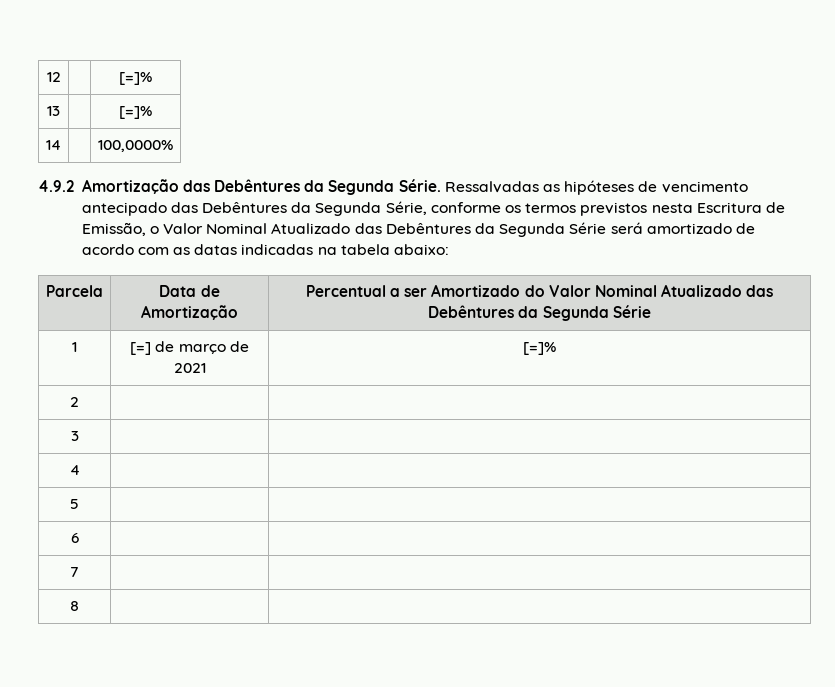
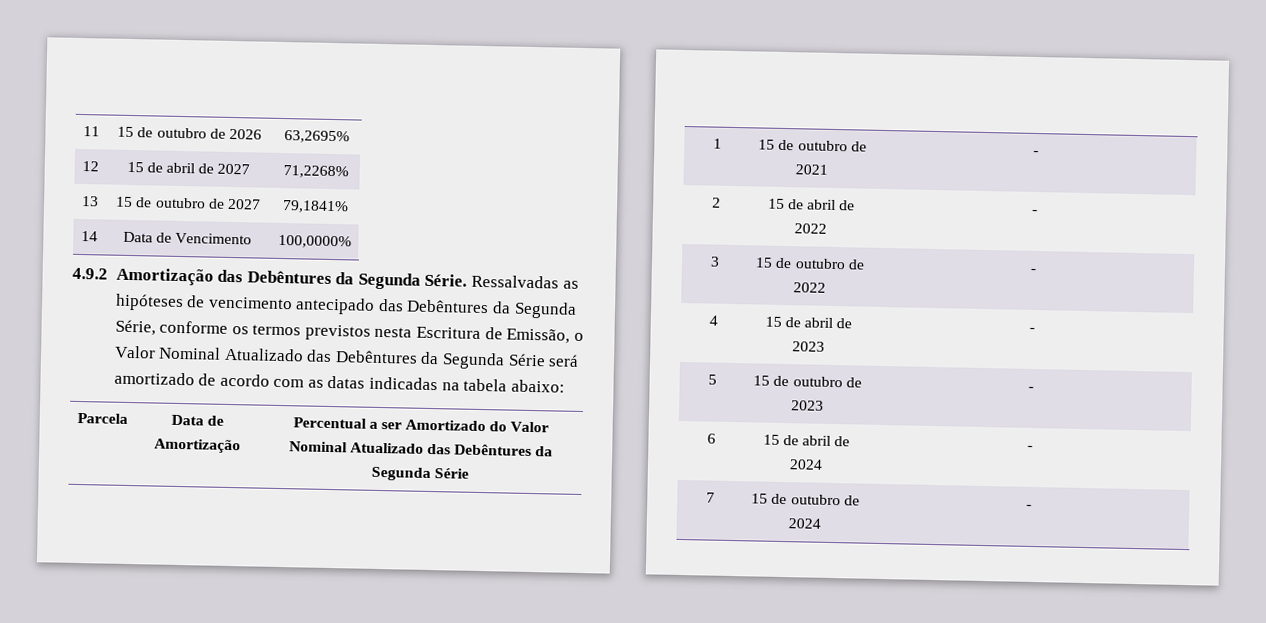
[46,72,61,82] [119,72,152,85] [47,106,60,116] [119,106,152,119] [46,140,61,150] 12 | | [=]% // 13 | | [=]% // 14 | -> [83,126,100,137] [117,126,262,140] [283,130,350,144] [82,161,99,172] [126,161,251,175] [282,165,349,179] [81,196,99,207] [115,196,261,210] [281,199,349,214] [81,231,98,242] [122,231,253,245] 11 | 15 de outubro de 2026 | 63,2695% // 12 | 15 de abril de 2027 | 71,2268% // 13 | 15 de outubro de 2027 | 79,1841% // 14 | Data de Vencimento
[130,341,226,355] [=] de março -> [758,139,848,152] 15 de outubro
[523,342,556,355] [=]% -> [1033,150,1039,156] -
[70,431,79,441] [69,465,80,475] [70,499,79,509] [70,533,79,543] [70,567,79,577] [70,601,79,611] | // 3 | | // 4 | | // 5 | | // 6 | | // 7 | | // 8 | | -> [767,198,856,211] [794,223,827,234] [1032,209,1038,215] [710,256,720,267] [755,257,865,270] [793,282,826,293] [1030,268,1036,274] [709,315,718,326] [764,316,853,329] [792,341,825,352] [1029,327,1035,332] [708,374,717,385] [753,375,862,388] [791,400,824,411] [1028,386,1034,391] [707,433,716,444] [762,434,851,447] [789,459,823,470] [1027,445,1033,450] [706,492,715,503] [751,493,860,506] [788,518,821,529] [1026,504,1032,509] 15 de abril de 2022 | - // 3 | 15 de outubro de 2022 | - // 4 | 15 de abril de 2023 | - // 5 | 15 de outubro de 2023 | - // 6 | 15 de abril de 2024 | - // 7 | 15 de outubro de 2024 | -

